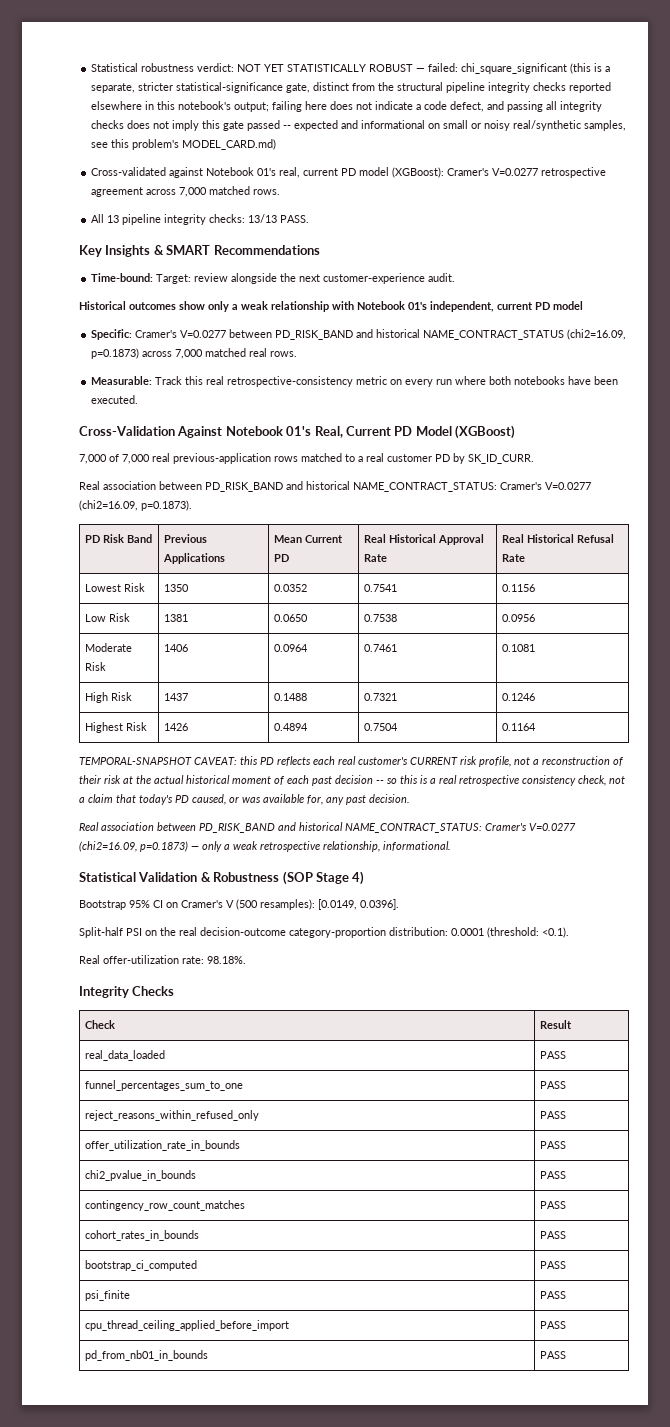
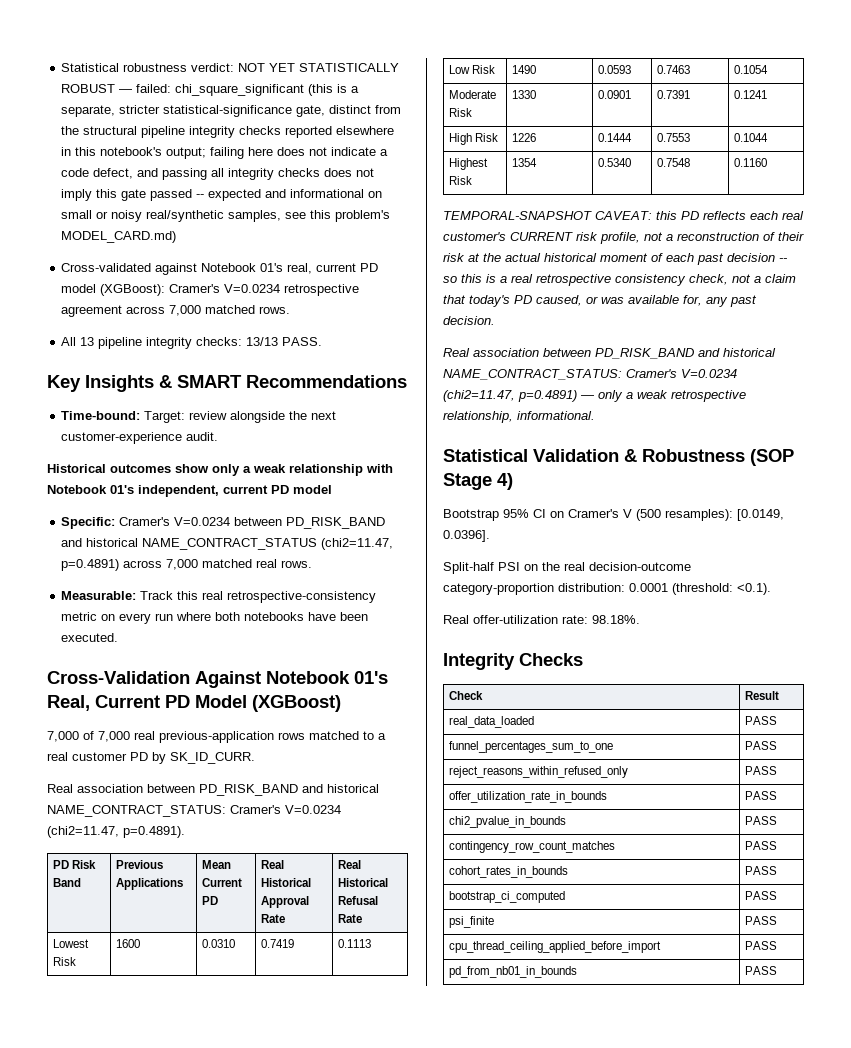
[492,168,539,176] V=0.0277 -> [224,284,281,293] V=0.0234
[180,330,227,338] V=0.0277 -> [174,517,231,526] V=0.0234
[567,329,627,340] [91,348,140,359] (chi2=16.09, p=0.1873) -> [321,538,394,550] [61,559,120,571] (chi2=11.47, p=0.4891)
[545,482,591,490] [79,500,192,511] V=0.0277 (chi2=16.09, p=0.1873). -> [285,805,341,814] [47,826,185,838] V=0.0234 (chi2=11.47, p=0.4891).
[164,584,190,592] [274,584,308,592] [364,584,398,592] [502,584,536,592] [85,613,131,622] [164,614,189,622] [274,614,309,622] [364,614,398,622] [502,614,536,622] [85,643,133,652] [85,662,107,671] [164,644,189,652] [274,644,309,652] [364,644,398,652] [502,644,536,652] [85,692,133,703] [164,693,189,701] [274,693,308,701] [364,693,398,701] [502,693,536,701] [85,722,148,733] [164,723,189,731] [274,723,309,731] [364,723,399,731] [502,723,537,731] 1350 | 0.0352 | 0.7541 | 0.1156 // Low Risk | 1381 | 0.0650 | 0.7538 | 0.0956 // Moderate Risk | 1406 | 0.0964 | 0.7461 | 0.1081 // High Risk | 1437 | 0.1488 | 0.7321 | 0.1246 // Highest Risk | 1426 | 0.4894 | 0.7504 | 0.1164 -> [116,939,141,948] [202,939,236,948] [261,939,295,948] [338,939,372,948] [449,65,496,74] [512,65,537,74] [598,65,632,74] [657,65,691,74] [734,65,769,74] [449,90,497,99] [449,108,473,117] [512,90,537,99] [598,90,632,99] [657,90,691,99] [734,90,768,99] [449,133,499,145] [512,133,537,142] [598,133,633,142] [657,133,691,142] [734,133,769,142] [449,158,489,170] [449,176,473,185] [512,158,538,167] [598,158,632,167] [657,158,691,167] [734,158,768,167] 1600 | 0.0310 | 0.7419 | 0.1113 // Low Risk | 1490 | 0.0593 | 0.7463 | 0.1054 // Moderate Risk | 1330 | 0.0901 | 0.7391 | 0.1241 // High Risk | 1226 | 0.1444 | 0.7553 | 0.1044 // Highest Risk | 1354 | 0.5340 | 0.7548 | 0.1160
[529,823,576,831] [79,841,188,852] V=0.0277 (chi2=16.09, p=0.1873) -> [681,369,737,378] [443,390,577,402] V=0.0234 (chi2=11.47, p=0.4891)

